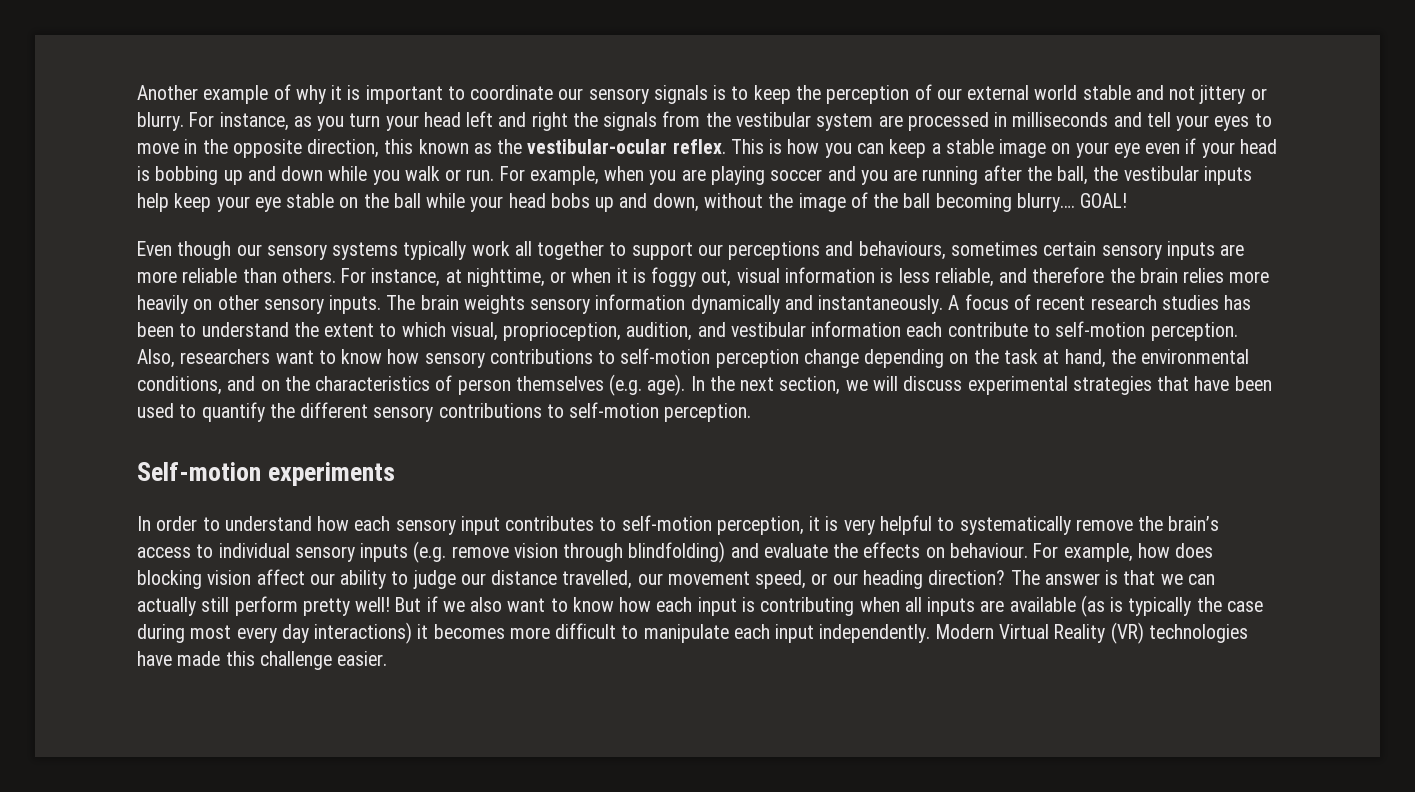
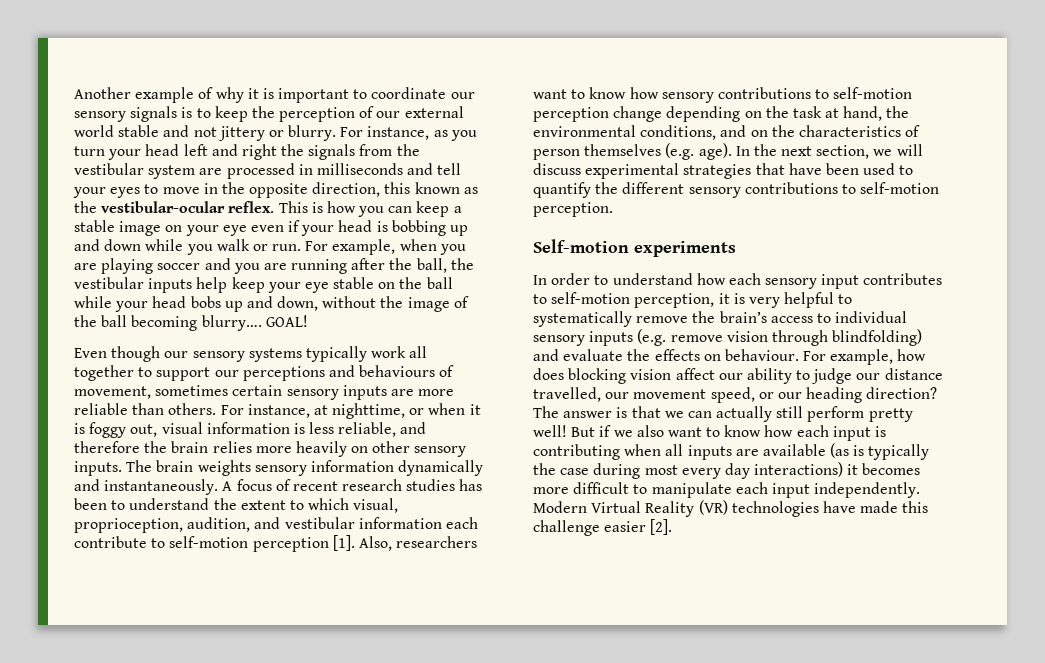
[858,241,946,260] behaviours, -> [359,365,455,377] [74,386,151,399] behaviours of movement,
[1150,322,1238,341] perception. -> [252,535,355,552] perception [1].
[337,651,388,666] easier. -> [604,519,673,535] easier [2].

